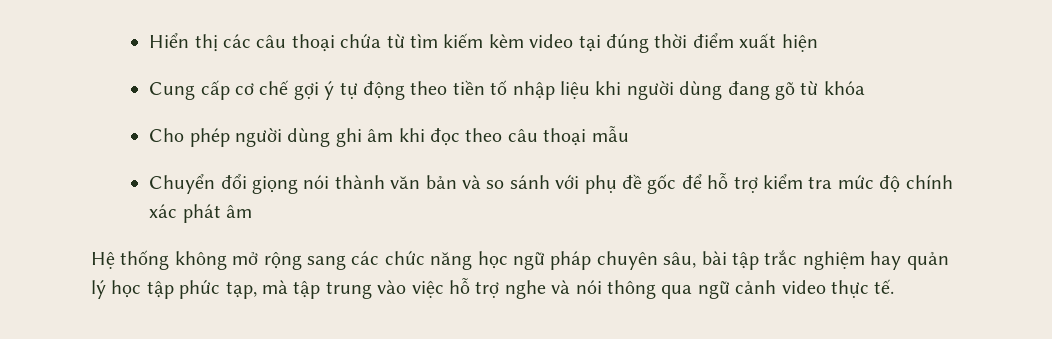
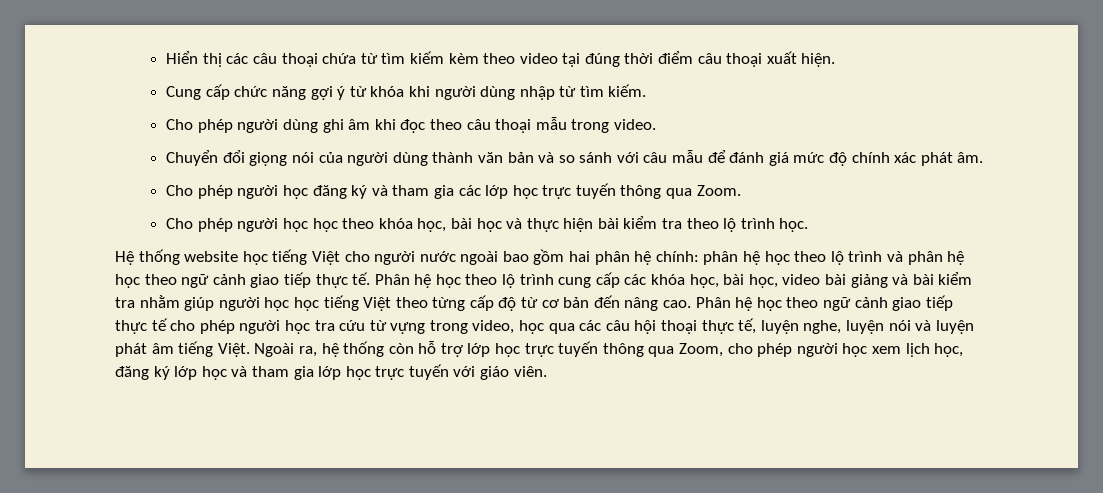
(524, 41) none -> [483,53,516,64] theo
[739,33,818,52] [149,80,865,100] xuất hiện // Cung cấp cơ chế gợi ý tự động theo tiền tố nhập liệu khi người dùng đang gõ từ khóa -> [697,51,836,67] [166,84,647,100] câu thoại xuất hiện. // Cung cấp chức năng gợi ý từ khóa khi người dùng nhập từ tìm kiếm.
(629, 134) none -> [571,119,656,133] trong video.
(330, 182) none -> [318,152,428,166] của người dùng
[584,172,833,194] phụ đề gốc để hỗ trợ kiểm tra -> [643,150,789,166] câu mẫu để đánh giá
[226,205,253,218] [91,250,949,270] [91,277,895,299] âm // Hệ thống không mở rộng sang các chức năng học ngữ pháp chuyên sâu, bài tập trắc nghiệm hay quản lý học tập phức tạp, mà tập trung vào việc hỗ trợ nghe và nói thông qua ngữ cảnh video thực tế. -> [957,152,984,163] [166,183,741,199] [166,216,809,232] [115,249,965,265] [115,272,973,288] [115,295,953,311] [115,318,974,334] [115,341,964,357] [115,364,547,380] âm. // Cho phép người học đăng ký và tham gia các lớp học trực tuyến thông qua Zoom. // Cho phép người học học theo khóa học, bài học và thực hiện bài kiểm tra theo lộ trình học. // Hệ thống website học tiếng Việt cho người nước ngoài bao gồm hai phân hệ chính: phân hệ học theo lộ trình và phân hệ học theo ngữ cảnh giao tiếp thực tế. Phân hệ học theo lộ trình cung cấp các khóa học, bài học, video bài giảng và bài kiểm tra nhằm giúp người học học tiếng Việt theo từng cấp độ từ cơ bản đến nâng cao. Phân hệ học theo ngữ cảnh giao tiếp thực tế cho phép người học tra cứu từ vựng trong video, học qua các câu hội thoại thực tế, luyện nghe, luyện nói và luyện phát âm tiếng Việt. Ngoài ra, hệ thống còn hỗ trợ lớp học trực tuyến thông qua Zoom, cho phép người học xem lịch học, đăng ký lớp học và tham gia lớp học trực tuyến với giáo viên.

